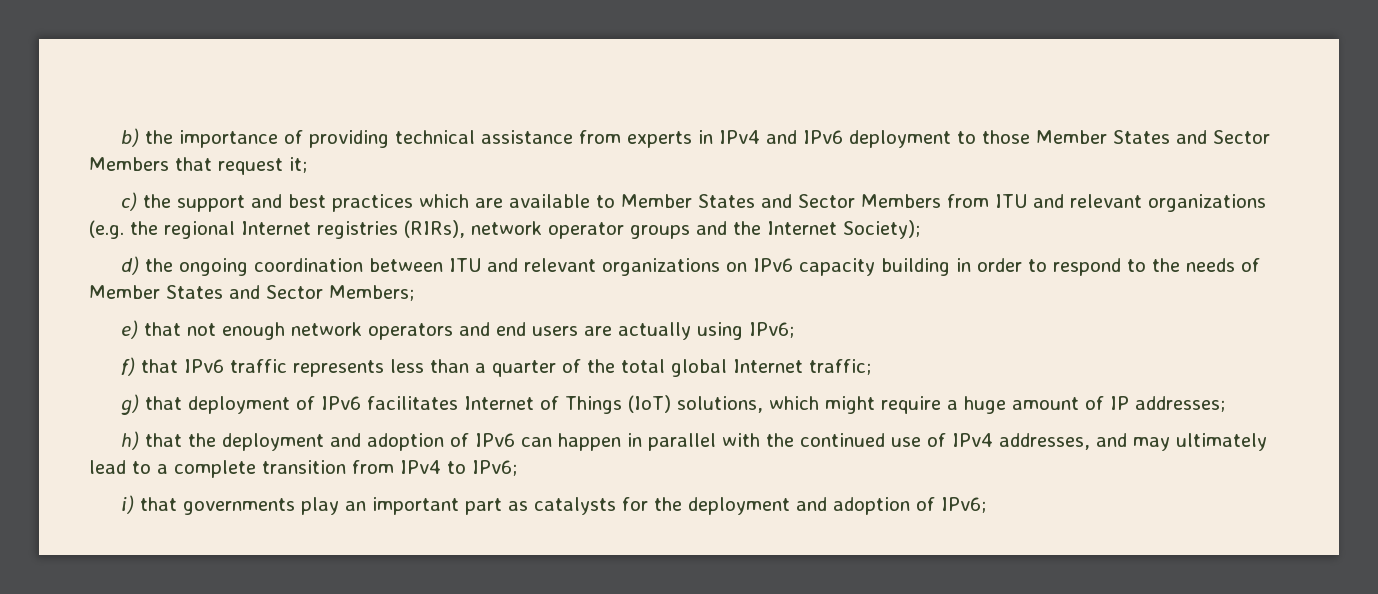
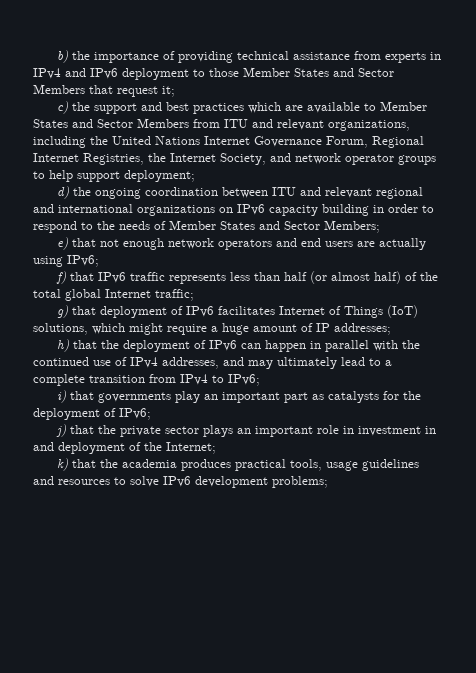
[1148,194,1267,212] [89,220,920,239] organizations (e.g. the regional Internet registries (RIRs), network operator groups and the Internet Society); -> [328,120,410,131] [33,136,424,148] [33,153,436,165] [33,170,195,182] organizations, including the United Nations Internet Governance Forum, Regional Internet Registries, the Internet Society, and network operator groups to help support deployment;
(597, 265) none -> [375,187,423,199] [33,204,133,213] regional and international
[475,360,557,377] a quarter -> [283,271,401,284] half (or almost half)
[330,433,445,451] and adoption -> (190, 346) none
[796,497,911,515] and adoption -> (100, 414) none
(987, 505) none -> [55,424,436,437] [33,442,216,454] [56,458,419,471] [33,476,328,488] // j) that the private sector plays an important role in investment in and deployment of the Internet; // k) that the academia produces practical tools, usage guidelines and resources to solve IPv6 development problems;

